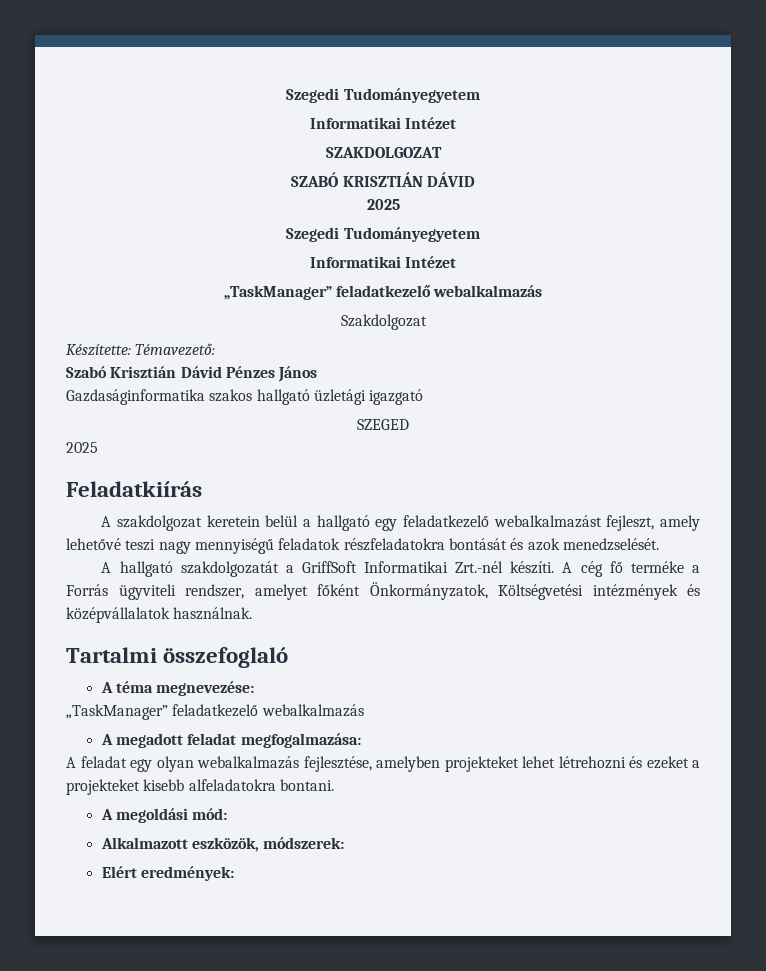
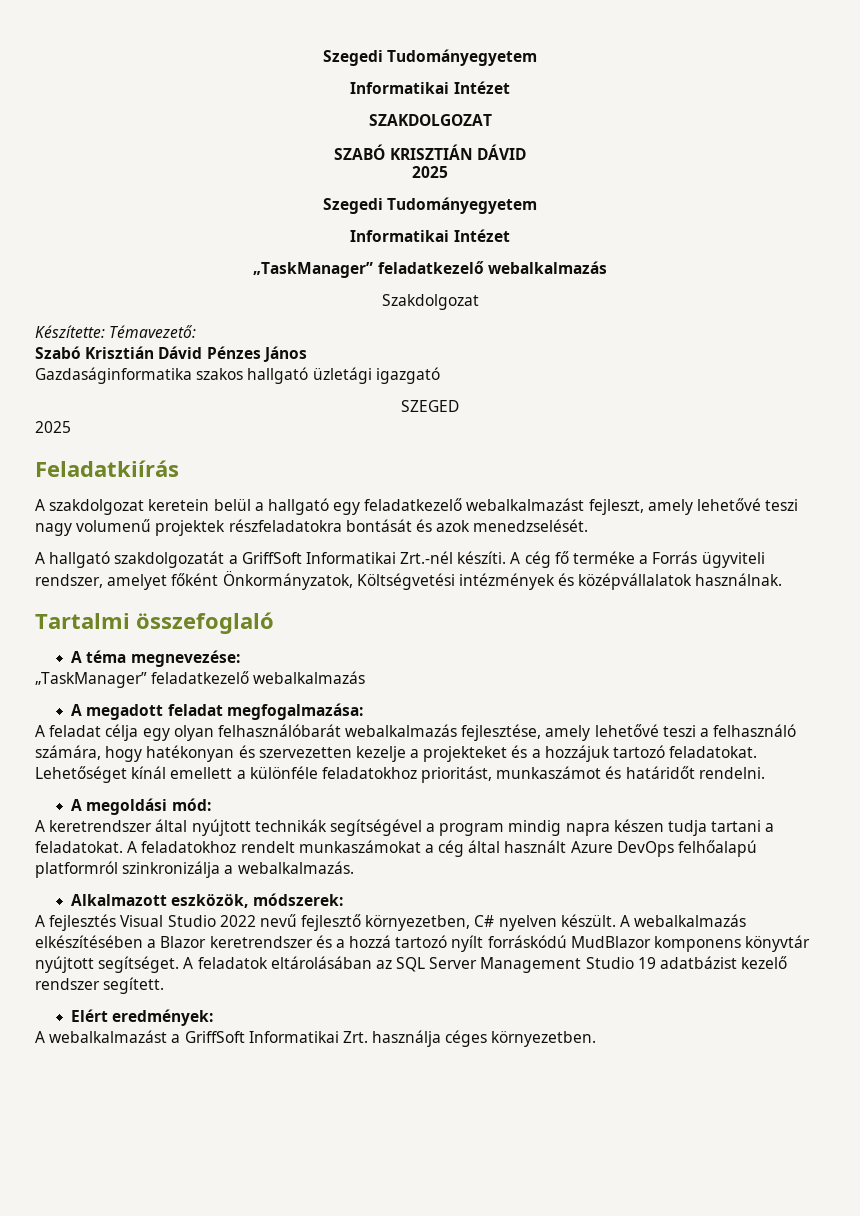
[194,538,341,554] mennyiségű feladatok -> [76,519,226,536] volumenű projektek
(127, 762) none -> [105,724,139,741] célja
(194, 764) none -> [217,724,341,737] felhasználóbarát
[376,756,700,772] [66,779,334,795] [100,808,228,823] [100,837,345,852] [101,866,234,881] amelyben projekteket lehet létrehozni és ezeket a projekteket kisebb alfeladatokra bontani. // A megoldási mód: // Alkalmazott eszközök, módszerek: // Elért eredmények: -> [545,724,797,741] [35,745,758,762] [35,766,765,783] [71,798,211,815] [35,819,775,836] [35,840,758,857] [35,861,354,878] [71,893,343,908] [35,914,747,931] [35,935,811,952] [35,956,788,973] [35,977,165,994] [71,1009,214,1026] [35,1030,597,1047] amely lehetővé teszi a felhasználó számára, hogy hatékonyan és szervezetten kezelje a projekteket és a hozzájuk tartozó feladatokat. Lehetőséget kínál emellett a különféle feladatokhoz prioritást, munkaszámot és határidőt rendelni. // A megoldási mód: // A keretrendszer által nyújtott technikák segítségével a program mindig napra készen tudja tartani a feladatokat. A feladatokhoz rendelt munkaszámokat a cég által használt Azure DevOps felhőalapú platformról szinkronizálja a webalkalmazás. // Alkalmazott eszközök, módszerek: // A fejlesztés Visual Studio 2022 nevű fejlesztő környezetben, C# nyelven készült. A webalkalmazás elkészítésében a Blazor keretrendszer és a hozzá tartozó nyílt forráskódú MudBlazor komponens könyvtár nyújtott segítséget. A feladatok eltárolásában az SQL Server Management Studio 19 adatbázist kezelő rendszer segített. // Elért eredmények: // A webalkalmazást a GriffSoft Informatikai Zrt. használja céges környezetben.

